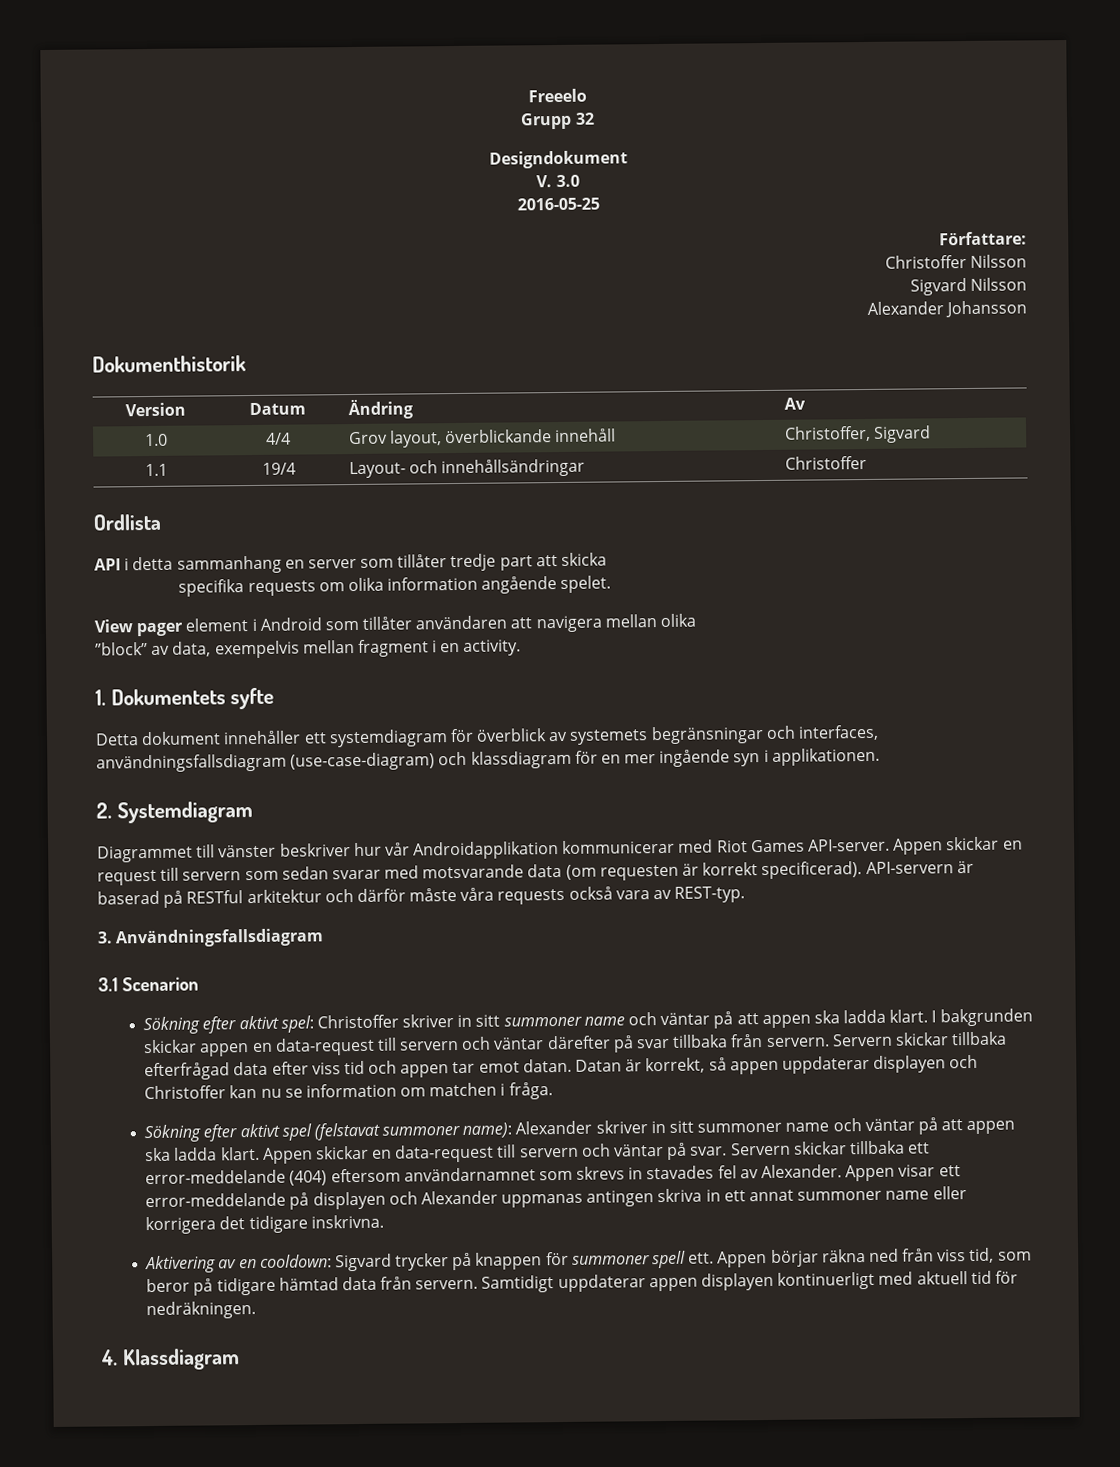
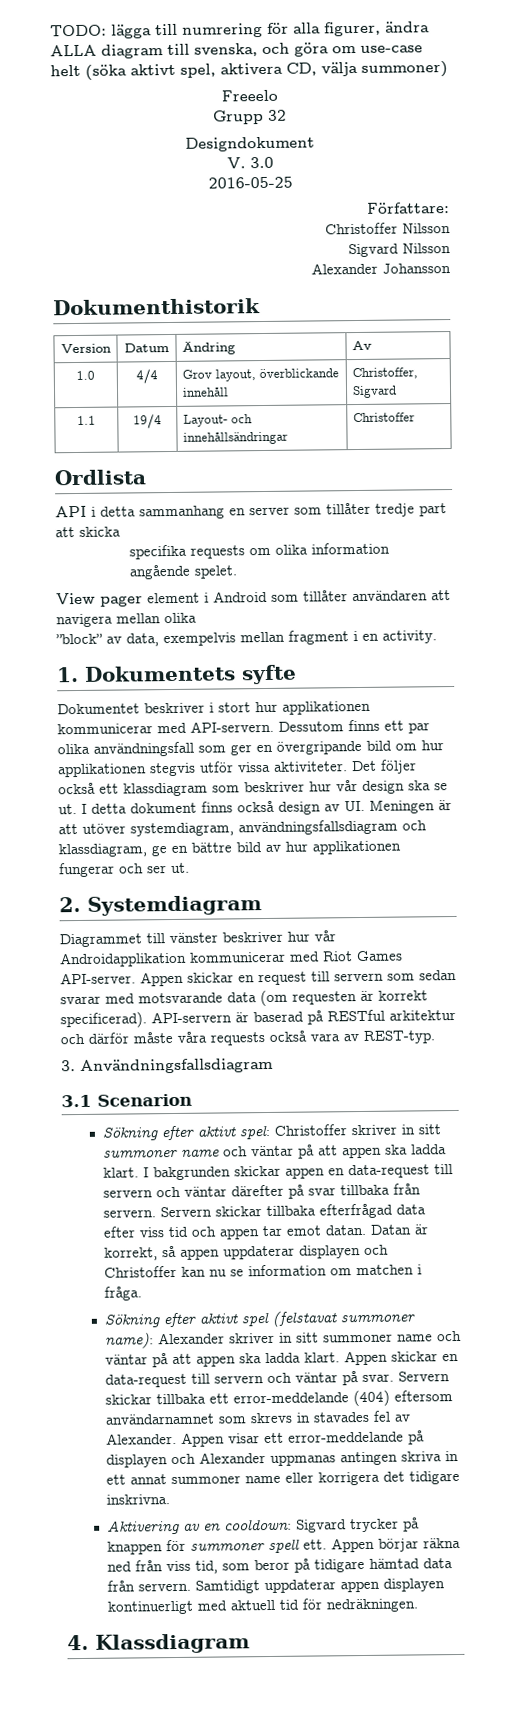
(527, 95) none -> [50,21,430,39] [50,42,423,59] [50,61,448,80] TODO: lägga till numrering för alla figurer, ändra ALLA diagram till svenska, och göra om use-case helt (söka aktivt spel, aktivera CD, välja summoner) //
[95,724,880,748] [96,747,880,773] Detta dokument innehåller ett systemdiagram för överblick av systemets begränsningar och interfaces, användningsfallsdiagram (use-case-diagram) och klassdiagram för en mer ingående syn i applikationen. -> [57,700,371,715] [57,719,430,735] [57,740,444,757] [57,759,417,778] [58,780,448,797] [58,799,452,815] [58,819,427,837] [58,840,401,858] [59,862,190,878] Dokumentet beskriver i stort hur applikationen kommunicerar med API-servern. Dessutom finns ett par olika användningsfall som ger en övergripande bild om hur applikationen stegvis utför vissa aktiviteter. Det följer också ett klassdiagram som beskriver hur vår design ska se ut. I detta dokument finns också design av UI. Meningen är att utöver systemdiagram, användningsfallsdiagram och klassdiagram, ge en bättre bild av hur applikationen fungerar och ser ut.

